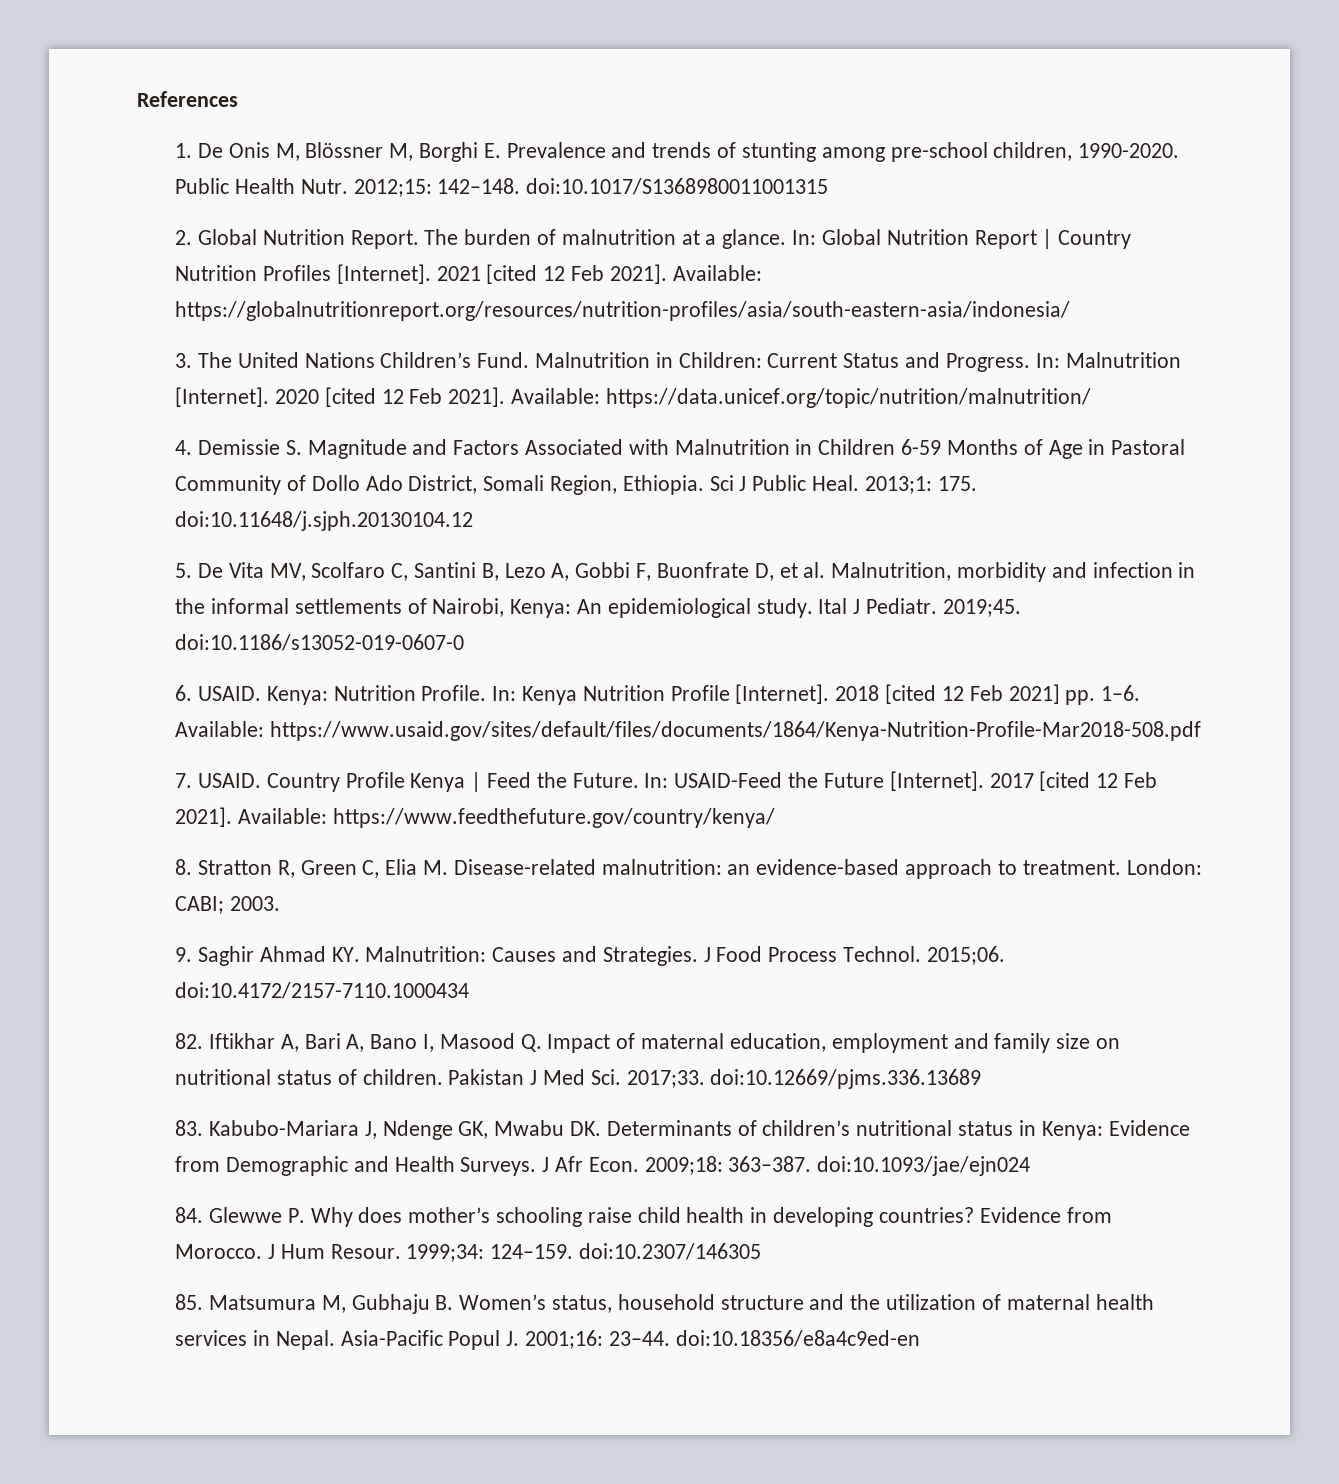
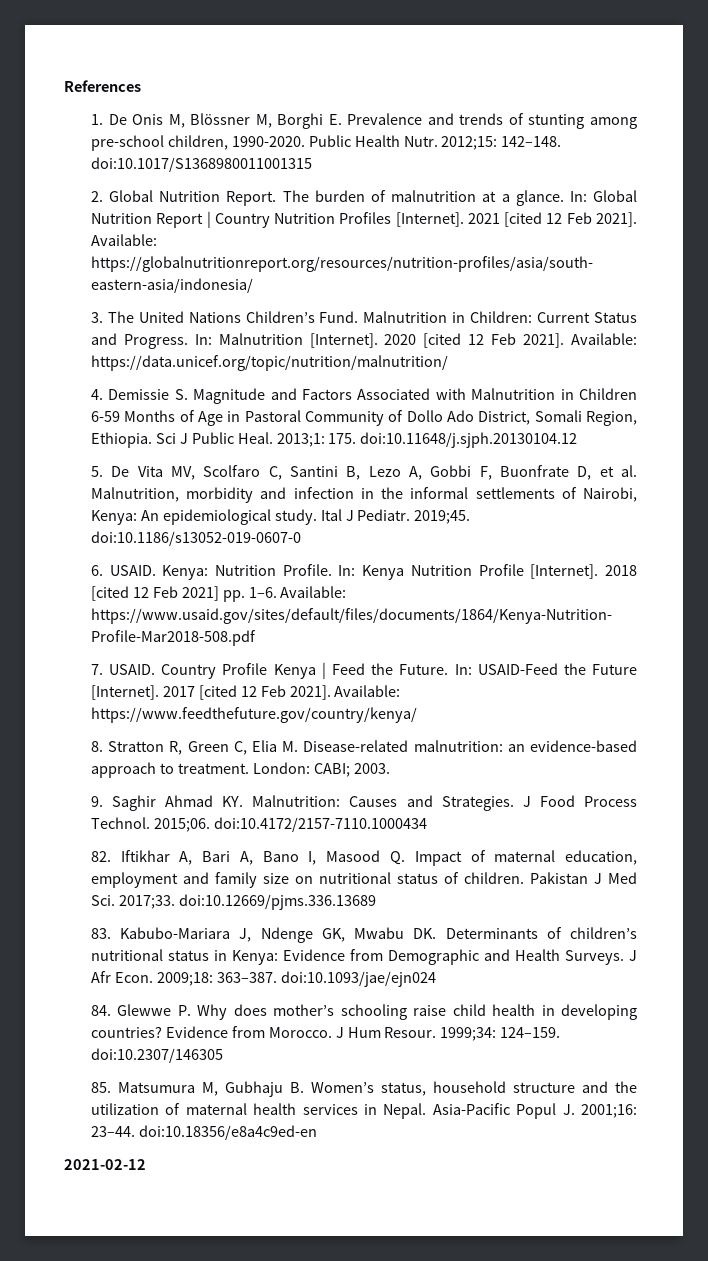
(920, 1338) none -> [64,1159,146,1170] // 2021-02-12

